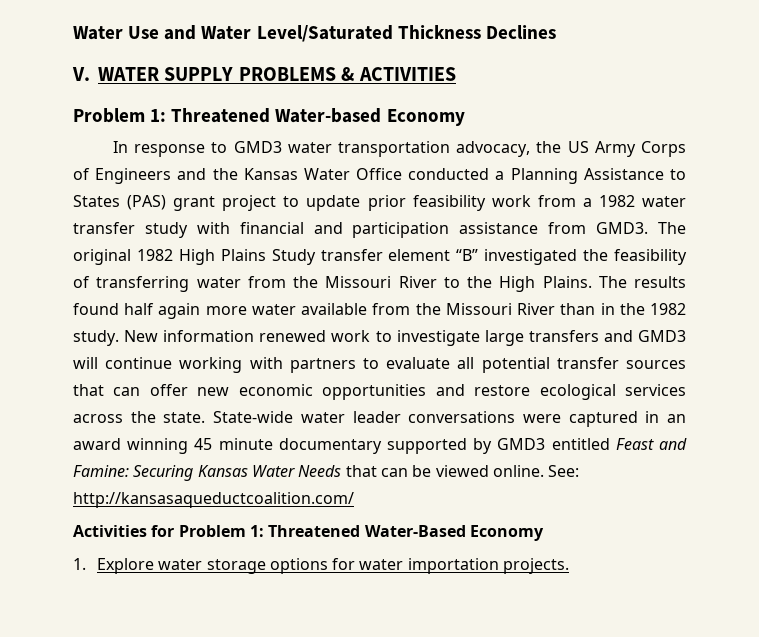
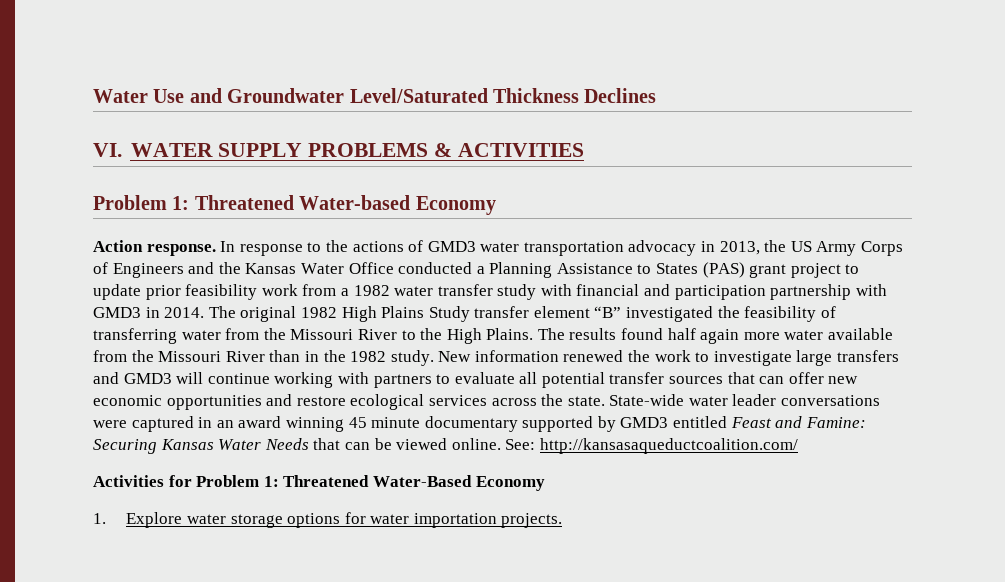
[201,26,252,40] Water -> [227,88,345,103] Groundwater
[72,67,90,81] V. -> [93,143,122,157] VI.
(465, 117) none -> [93,240,216,256] Action response.
[233,141,531,157] GMD3 water transportation advocacy, -> [325,240,760,256] the actions of GMD3 water transportation advocacy in 2013,
[459,222,649,234] assistance from GMD3. -> [770,284,887,300] [93,307,205,318] partnership with GMD3 in 2014.
(327, 336) none -> [628,350,651,362] the

